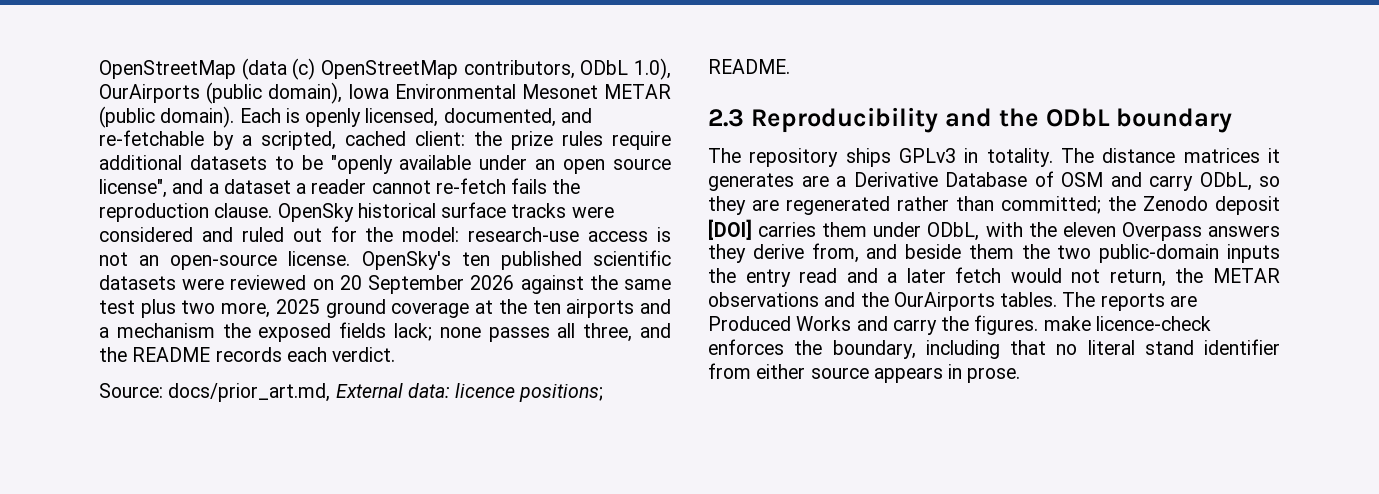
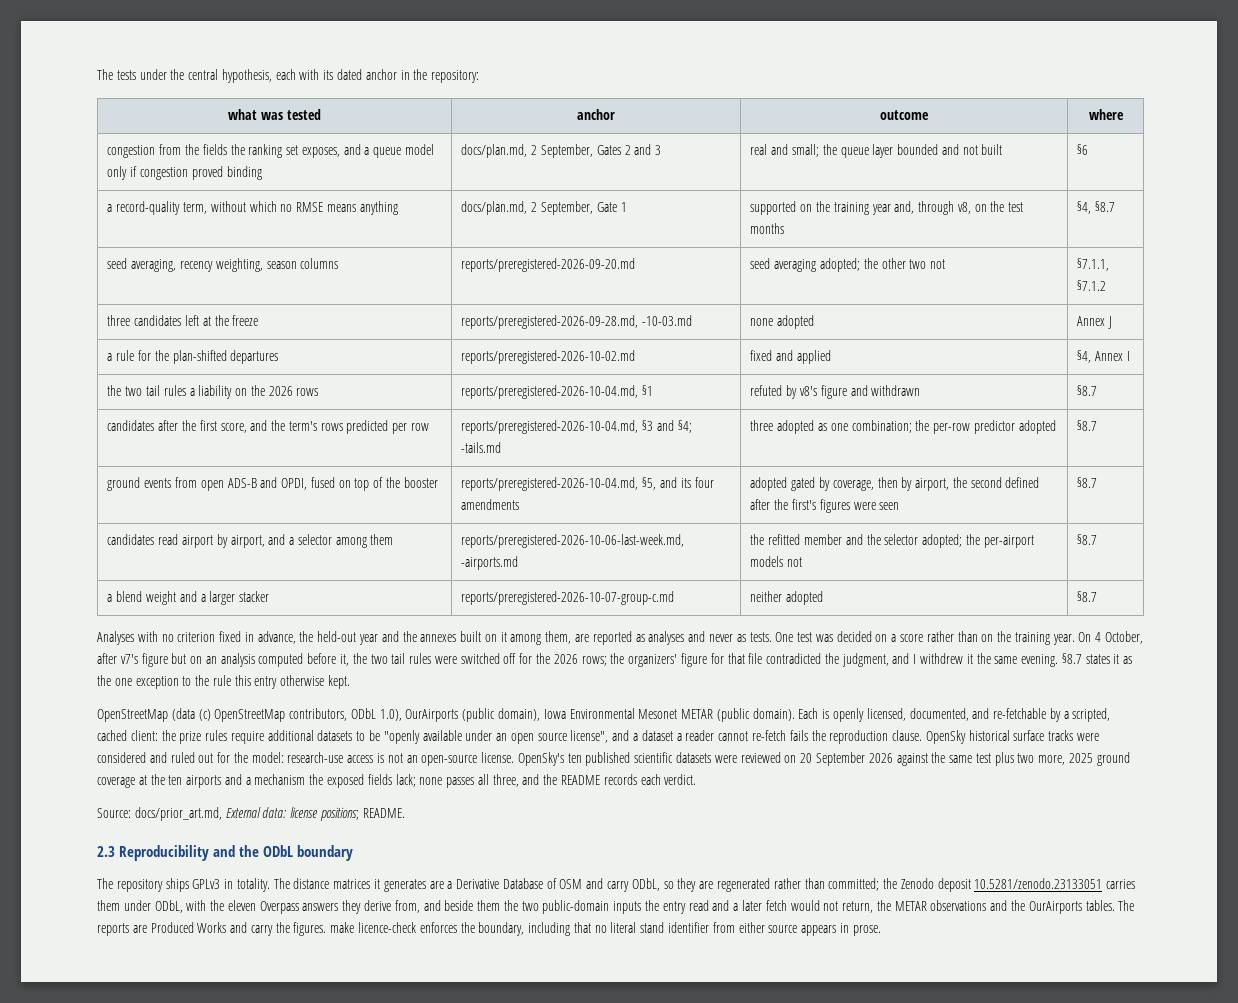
(99, 69) none -> [97,69,480,83] [228,109,321,120] [577,109,615,120] [880,110,929,120] [1088,109,1124,120] [107,144,434,158] [107,166,262,180] [461,144,662,158] [750,144,1003,158] [1077,144,1089,155] [107,201,398,215] [461,201,627,215] [750,201,1024,215] [750,223,785,234] [1077,201,1116,214] [107,258,339,272] [461,258,636,272] [750,258,946,272] [1077,258,1110,271] [1077,280,1107,291] [107,315,259,326] [461,315,693,329] [750,315,815,329] [1077,316,1113,329] [107,350,279,364] [461,350,636,364] [750,350,831,364] [1077,350,1130,363] [107,385,319,399] [461,385,654,399] [750,385,921,399] [1077,385,1098,396] [107,420,429,434] [461,420,692,434] [461,442,502,453] [750,420,1056,434] [1077,420,1098,431] [107,477,438,491] [461,477,714,491] [461,499,520,510] [750,477,1040,491] [750,499,900,513] [1077,477,1098,488] [107,534,394,548] [461,534,685,548] [461,556,519,570] [750,534,1034,548] [750,556,803,567] [1077,534,1098,545] [107,591,270,605] [461,591,675,605] [750,591,824,605] [1077,591,1098,602] [97,631,1143,645] [97,653,1133,667] [97,675,351,689] The tests under the central hypothesis, each with its dated anchor in the repository: // what was tested | anchor | outcome | where // congestion from the fields the ranking set exposes, and a queue model only if congestion proved binding | docs/plan.md, 2 September, Gates 2 and 3 | real and small; the queue layer bounded and not built | §6 // a record-quality term, without which no RMSE means anything | docs/plan.md, 2 September, Gate 1 | supported on the training year and, through v8, on the test months | §4, §8.7 // seed averaging, recency weighting, season columns | reports/preregistered-2026-09-20.md | seed averaging adopted; the other two not | §7.1.1, §7.1.2 // three candidates left at the freeze | reports/preregistered-2026-09-28.md, -10-03.md | none adopted | Annex J // a rule for the plan-shifted departures | reports/preregistered-2026-10-02.md | fixed and applied | §4, Annex I // the two tail rules a liability on the 2026 rows | reports/preregistered-2026-10-04.md, §1 | refuted by v8's figure and withdrawn | §8.7 // candidates after the first score, and the term's rows predicted per row | reports/preregistered-2026-10-04.md, §3 and §4; -tails.md | three adopted as one combination; the per-row predictor adopted | §8.7 // ground events from open ADS-B and OPDI, fused on top of the booster | reports/preregistered-2026-10-04.md, §5, and its four amendments | adopted gated by coverage, then by airport, the second defined after the first's figures were seen | §8.7 // candidates read airport by airport, and a selector among them | reports/preregistered-2026-10-06-last-week.md, -airports.md | the refitted member and the selector adopted; the per-airport models not | §8.7 // a blend weight and a larger stacker | reports/preregistered-2026-10-07-group-c.md | neither adopted | §8.7 // Analyses with no criterion fixed in advance, the held-out year and the annexes built on it among them, are reported as analyses and never as tests. One test was decided on a score rather than on the training year. On 4 October, after v7's figure but on an analysis computed before it, the two tail rules were switched off for the 2026 rows; the organizers' figure for that file contradicted the judgment, and I withdrew it the same evening. §8.7 states it as the one exception to the rule this entry otherwise kept. //
[455,383,516,398] licence -> [290,807,319,818] license
[708,219,752,240] [DOI] -> [974,878,1103,889] 10.5281/zenodo.23133051

